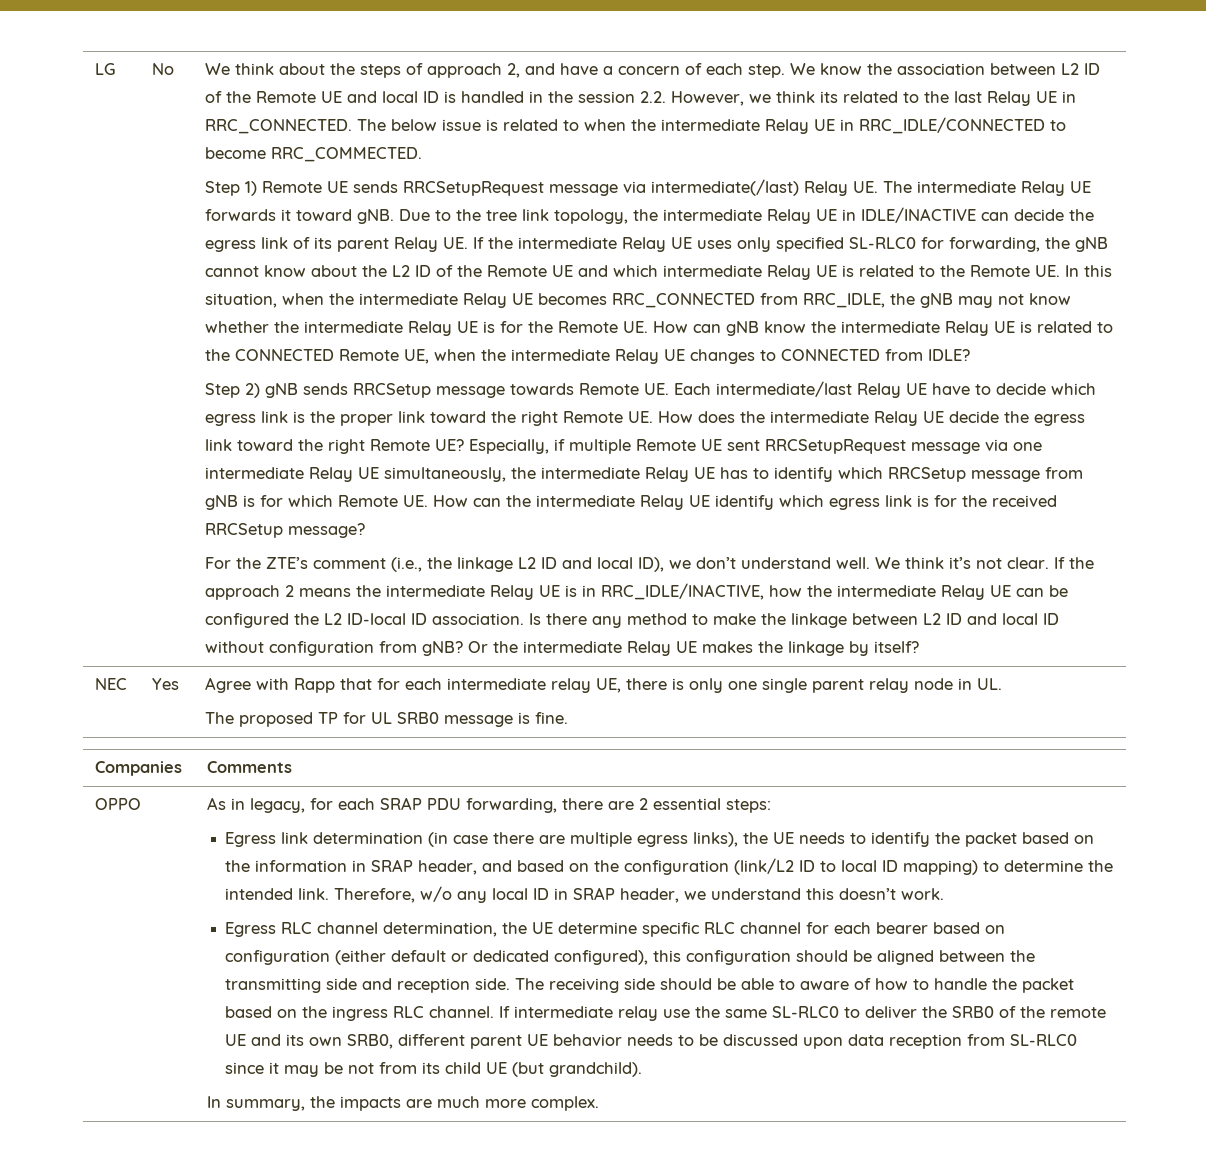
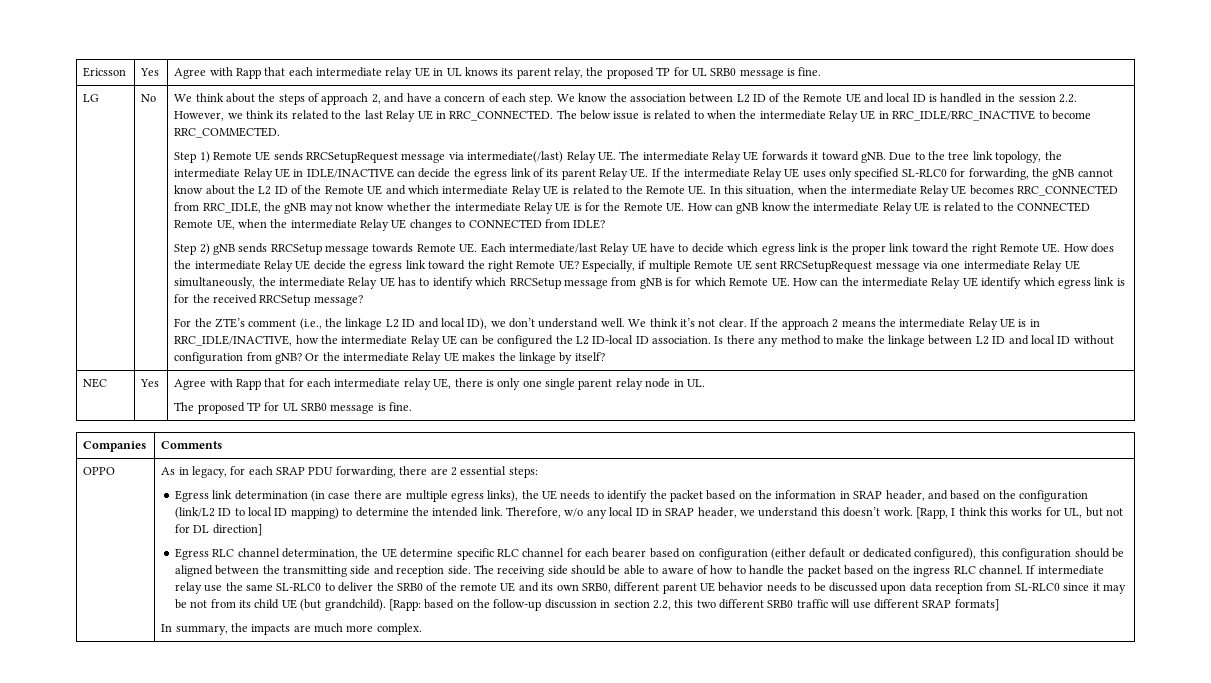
(95, 69) none -> [83,67,127,77] [140,68,160,76] [174,67,822,79] Ericsson | Yes | Agree with Rapp that each intermediate relay UE in UL knows its parent relay, the proposed TP for UL SRB0 message is fine. //
[859,117,1046,134] RRC_IDLE/CONNECTED -> [892,110,1036,121] RRC_IDLE/RRC_INACTIVE
(945, 894) none -> [915,507,1123,519] [174,524,262,536] [Rapp, I think this works for UL, but not for DL direction]
(643, 1069) none -> [388,599,999,611] [Rapp: based on the follow-up discussion in section 2.2, this two different SRB0 traffic will use different SRAP formats]

